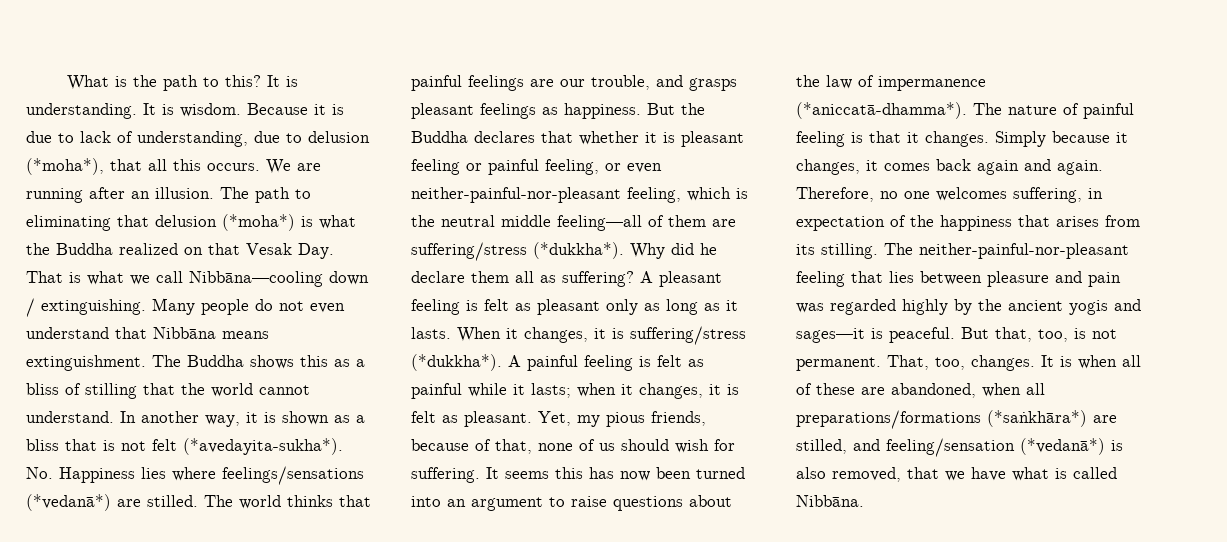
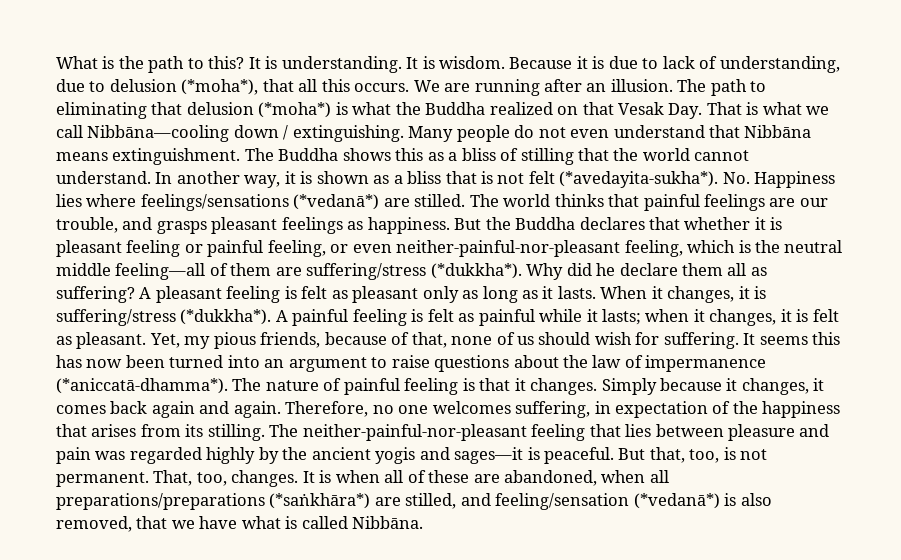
[796,410,981,429] preparations/formations -> [56,493,265,510] preparations/preparations

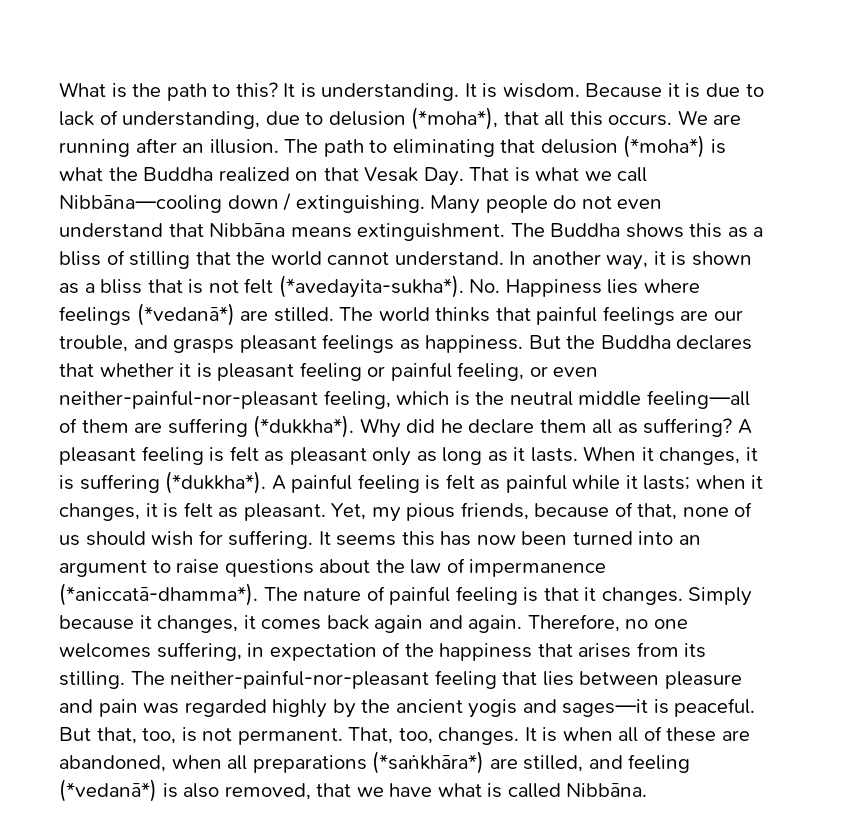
[140,194,289,211] feelings/sensations -> [59,306,131,325] feelings
[306,263,427,280] suffering/stress -> [167,418,248,437] suffering
[56,309,176,326] suffering/stress -> [79,474,160,493] suffering
[56,493,265,510] preparations/preparations -> [252,755,367,773] preparations
[495,493,630,510] feeling/sensation -> [628,754,691,773] feeling

